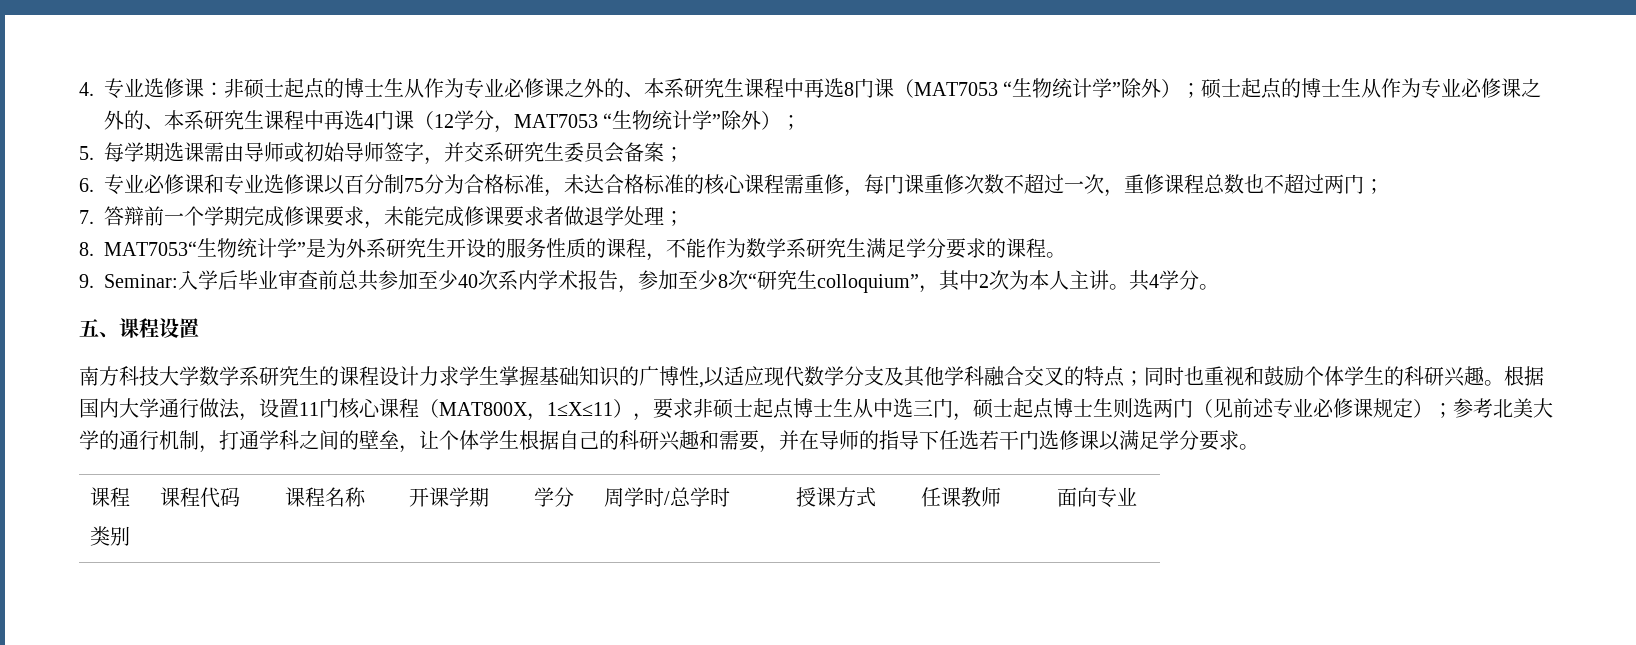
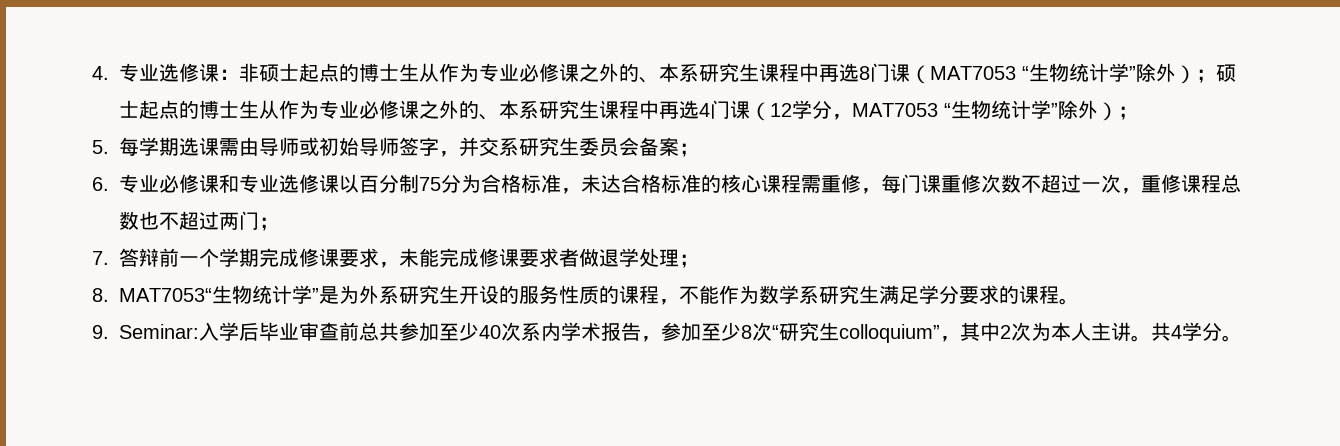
[79,318,199,338] [79,366,1544,388] [79,398,1553,421] [79,430,1259,453] [90,487,131,507] [90,526,131,546] [160,487,241,508] [285,487,367,507] [409,487,490,507] [534,487,575,507] [604,487,731,507] [796,487,877,507] [921,487,1002,507] [1057,487,1137,508] // 五、课程设置 // 南方科技大学数学系研究生的课程设计力求学生掌握基础知识的广博性,以适应现代数学分支及其他学科融合交叉的特点；同时也重视和鼓励个体学生的科研兴趣。根据国内大学通行做法，设置11门核心课程（MAT800X，1≤X≤11），要求非硕士起点博士生从中选三门，硕士起点博士生则选两门（见前述专业必修课规定）；参考北美大学的通行机制，打通学科之间的壁垒，让个体学生根据自己的科研兴趣和需要，并在导师的指导下任选若干门选修课以满足学分要求。 // 课程 // 类别 | 课程代码 | 课程名称 | 开课学期 | 学分 | 周学时/总学时 | 授课方式 | 任课教师 | 面向专业 -> (1243, 338) none

